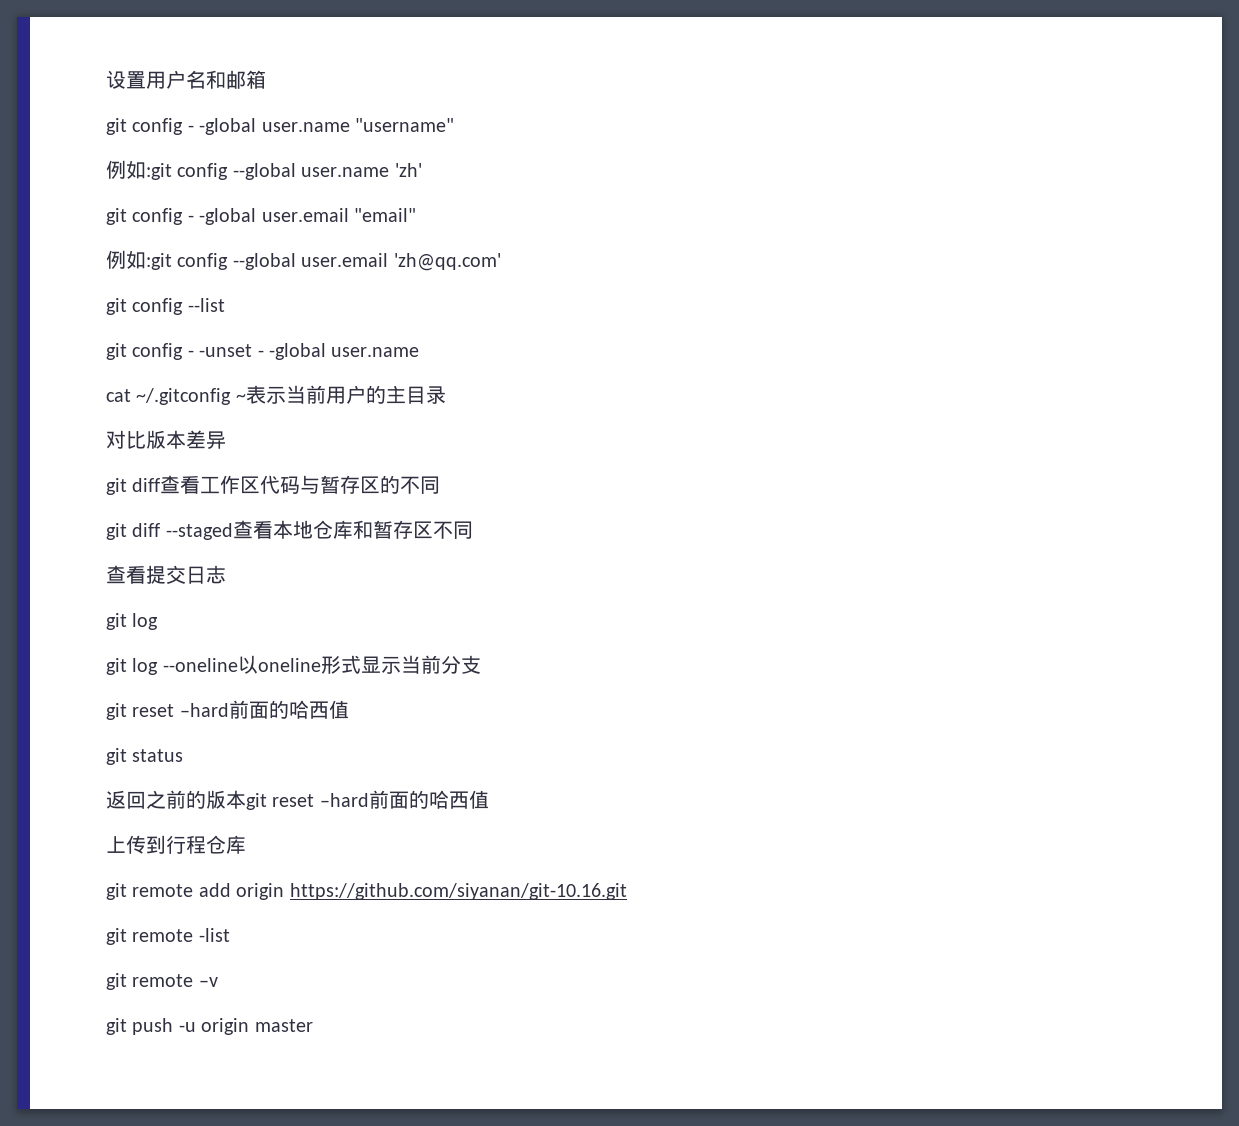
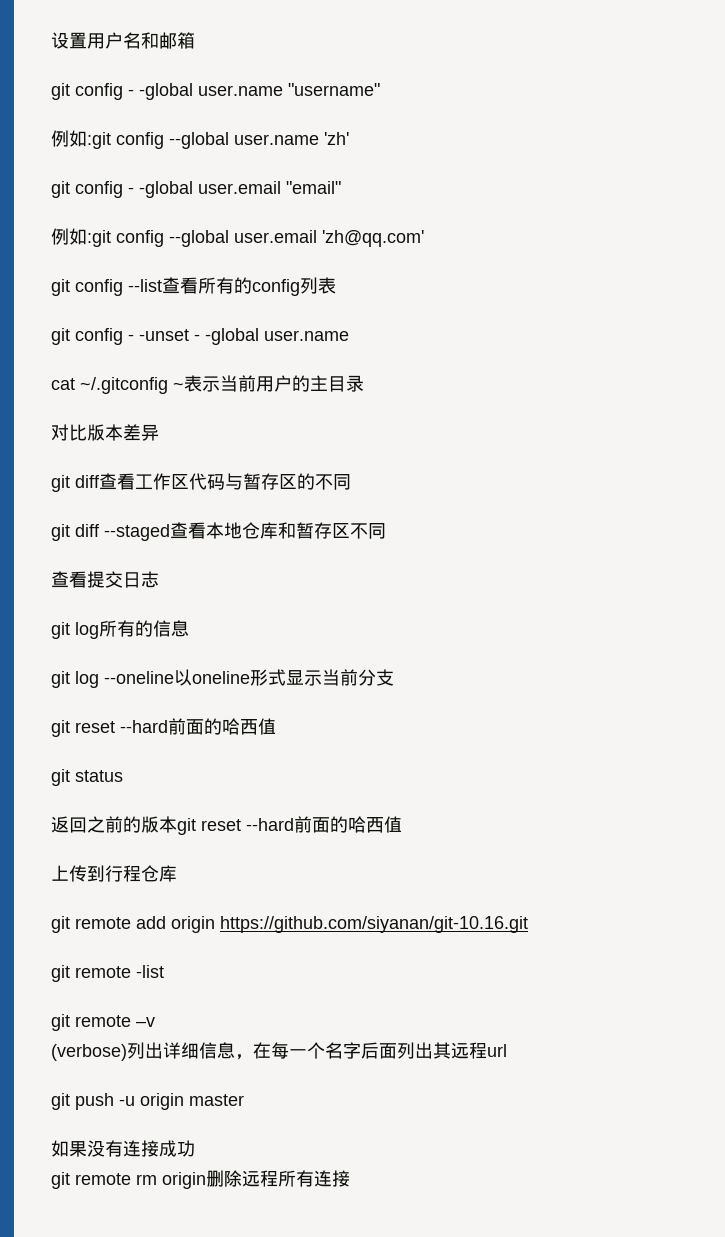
(225, 305) none -> [162,277,336,296] 查看所有的config列表
(159, 621) none -> [99,620,189,637] 所有的信息
[179,703,229,717] –hard -> [120,720,168,733] --hard
[319,793,369,807] –hard -> [246,818,294,831] --hard
(218, 982) none -> [51,1042,507,1061] // (verbose)列出详细信息，在每一个名字后面列出其远程url
(313, 1025) none -> [51,1140,195,1157] [51,1170,350,1189] // 如果没有连接成功 // git remote rm origin删除远程所有连接

